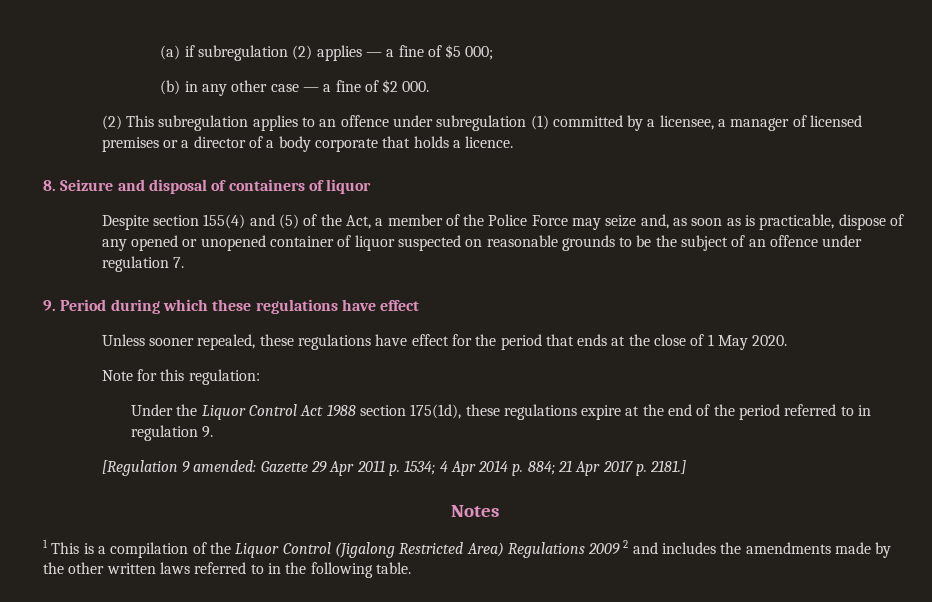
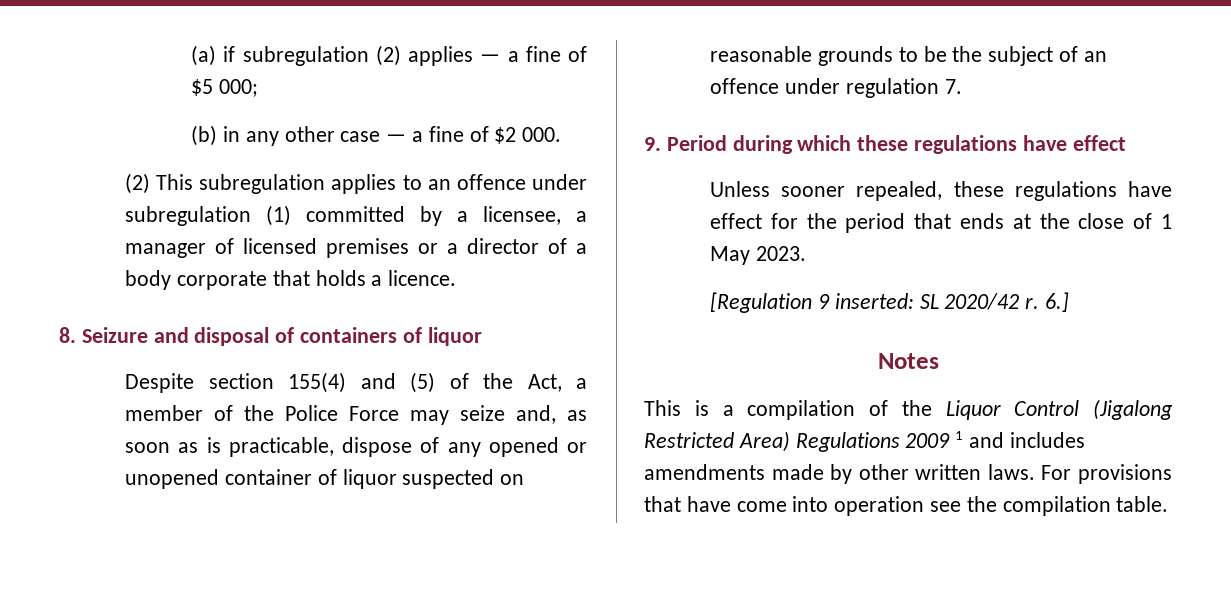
[752,335,788,346] [101,369,260,385] [130,404,872,420] [130,425,214,441] [101,460,687,476] 2020. // Note for this regulation: // Under the Liquor Control Act 1988 section 175(1d), these regulations expire at the end of the period referred to in regulation 9. // [Regulation 9 amended: Gazette 29 Apr 2011 p. 1534; 4 Apr 2014 p. 884; 21 Apr 2017 p. 2181.] -> [755,246,806,261] [710,292,1069,313] 2023. // [Regulation 9 inserted: SL 2020/42 r. 6.]
[43,539,48,548] 1 -> (939, 361) none
[623,540,629,548] 2 -> [955,431,964,440] 1
[720,542,742,554] the -> (1085, 440) none
[43,562,64,574] the -> (853, 474) none
[159,562,373,578] laws referred to in the following -> [987,464,1172,484] [644,496,1111,516] laws. For provisions that have come into operation see the compilation

